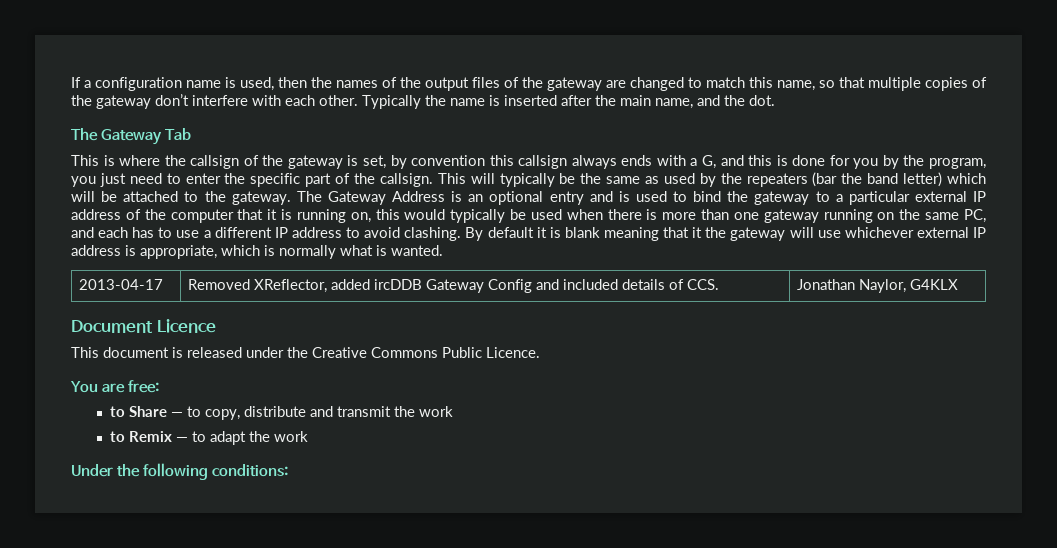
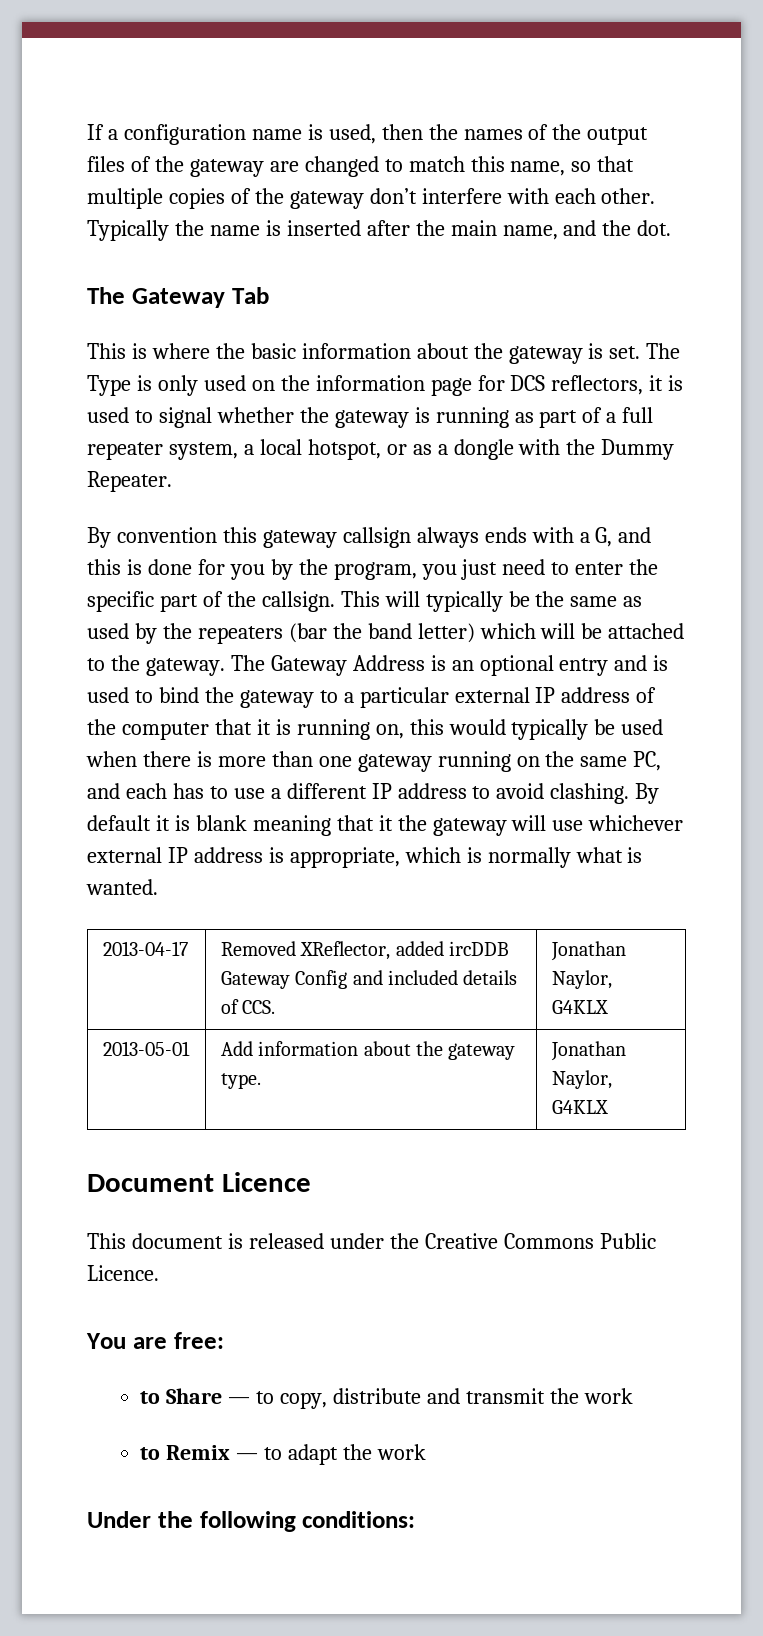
[190,155,407,169] callsign of the gateway is set, by -> [250,343,681,364] [87,375,684,396] [87,407,654,428] [87,439,675,460] [87,471,172,492] [87,527,111,548] basic information about the gateway is set. The Type is only used on the information page for DCS reflectors, it is used to signal whether the gateway is running as part of a full repeater system, a local hotspot, or as a dongle with the Dummy Repeater. // By
(514, 160) none -> [262,530,337,548] gateway
(958, 284) none -> [102,1041,190,1056] [220,1041,516,1060] [220,1073,261,1089] [550,1041,626,1061] [551,1070,612,1089] [551,1100,608,1114] // 2013-05-01 | Add information about the gateway type. | Jonathan Naylor, G4KLX

